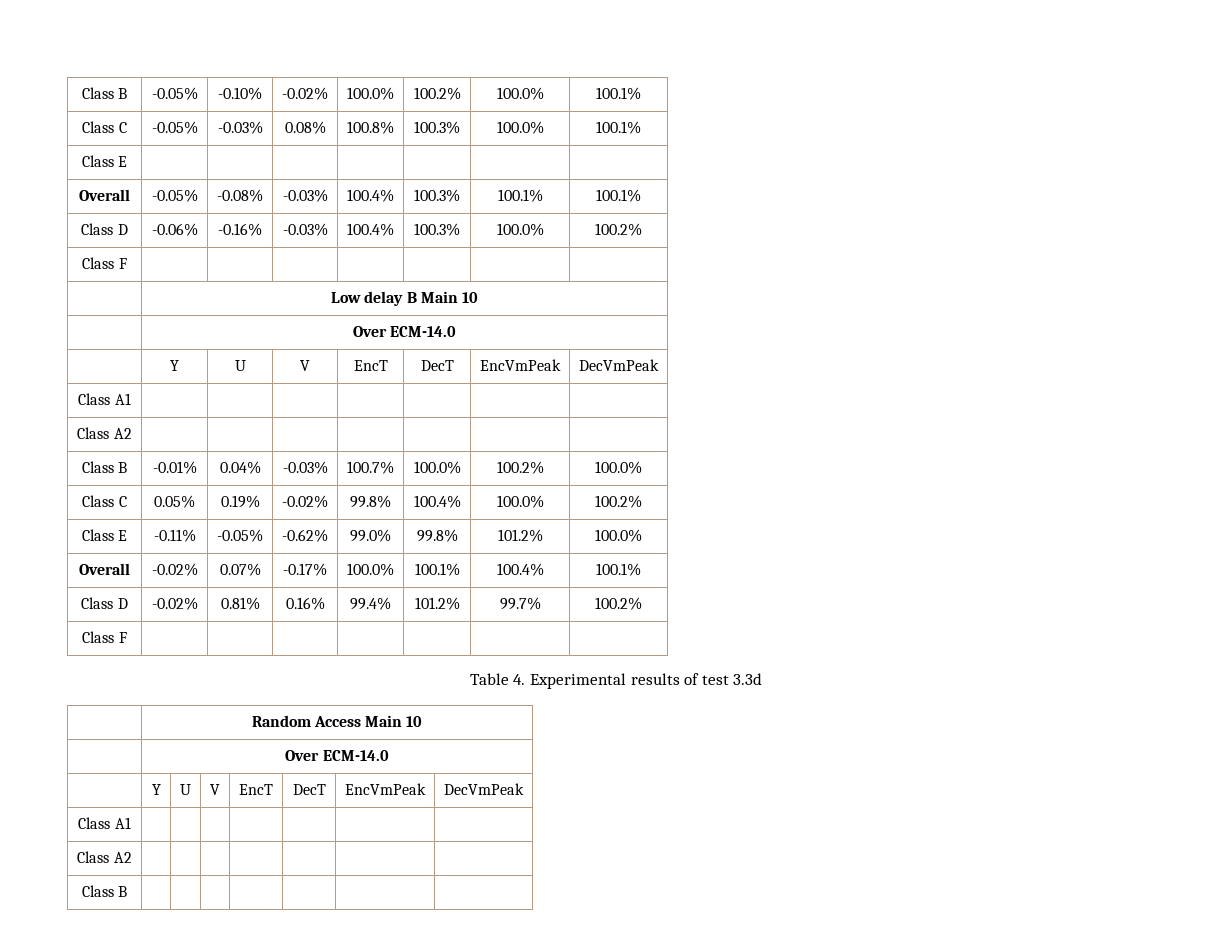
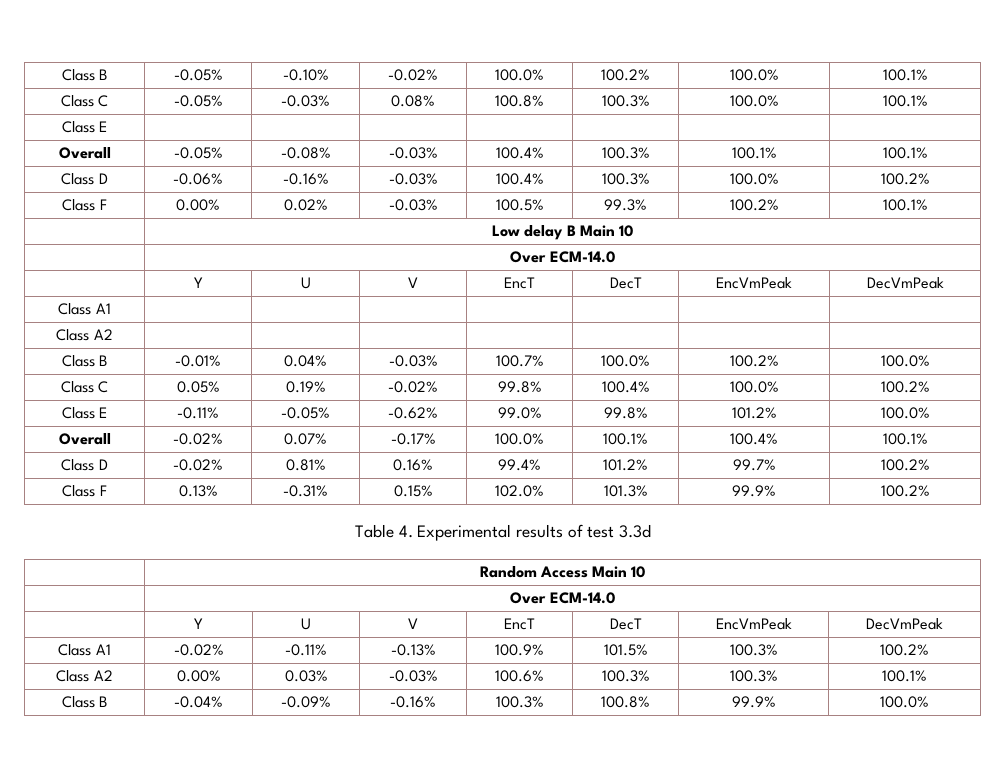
(127, 263) | | | | | | -> [176,199,220,211] [283,199,328,211] [388,199,438,211] [495,199,544,211] [604,199,647,211] [729,199,779,211] [882,199,928,211] 0.00% | 0.02% | -0.03% | 100.5% | 99.3% | 100.2% | 100.1%
(127, 637) | | | | | | -> [178,485,218,497] [283,485,328,497] [393,485,433,497] [495,485,544,497] [603,485,648,497] [732,485,776,497] [880,485,930,497] 0.13% | -0.31% | 0.15% | 102.0% | 101.3% | 99.9% | 100.2%
[77,851,132,863] [81,885,128,897] | | | | | | // Class A2 | | | | | | | // Class B | | | | | | | -> [173,644,224,656] [285,644,327,656] [390,644,436,656] [495,644,544,656] [603,644,648,656] [729,644,778,656] [880,644,929,656] [56,670,113,682] [176,670,221,682] [284,670,328,682] [388,670,438,682] [495,670,544,682] [601,670,650,682] [729,670,778,682] [882,670,927,682] [61,696,108,708] [174,696,223,708] [281,696,331,708] [390,696,436,708] [495,696,544,708] [601,696,650,708] [731,696,776,708] [880,696,929,708] -0.02% | -0.11% | -0.13% | 100.9% | 101.5% | 100.3% | 100.2% // Class A2 | 0.00% | 0.03% | -0.03% | 100.6% | 100.3% | 100.3% | 100.1% // Class B | -0.04% | -0.09% | -0.16% | 100.3% | 100.8% | 99.9% | 100.0%

